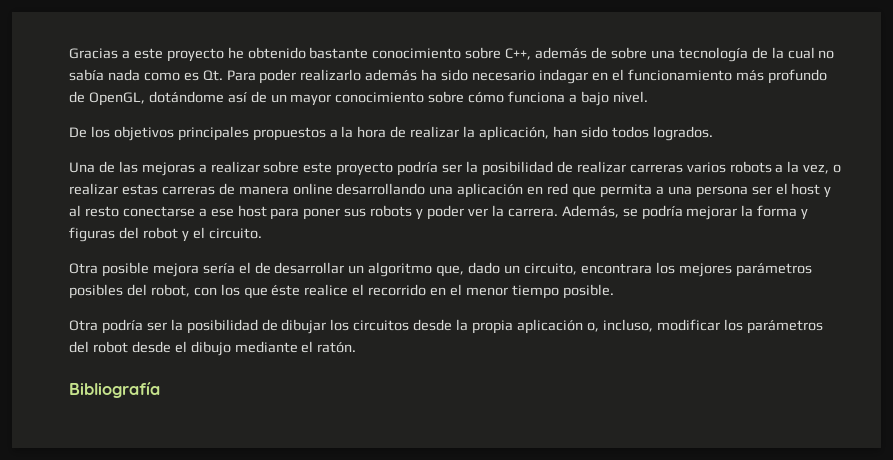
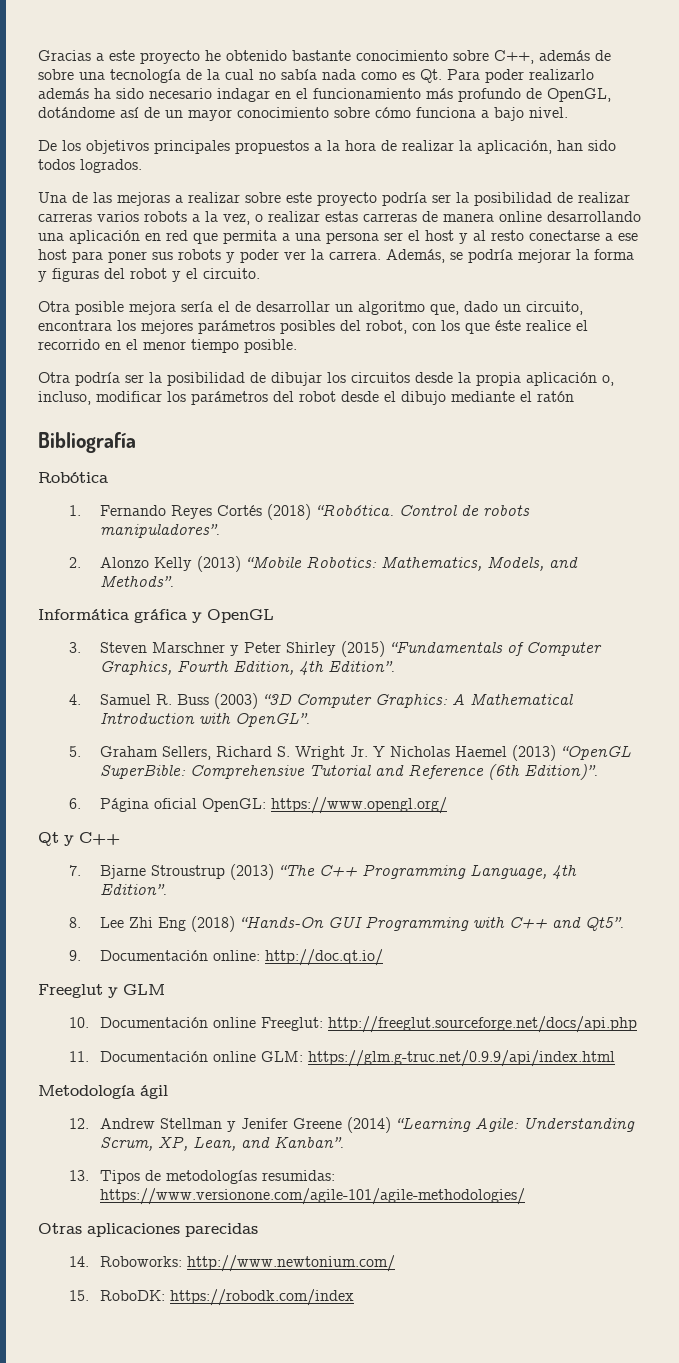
[317,342,357,353] ratón. -> [537,391,574,402] ratón
(160, 390) none -> [38,472,108,483] [69,504,531,520] [100,524,221,538] [69,556,579,572] [100,575,175,587] [38,609,274,623] [69,641,603,657] [100,661,396,676] [69,693,574,709] [100,712,311,727] [69,745,632,761] [100,764,599,780] [69,797,448,814] [38,832,120,846] [69,864,578,880] [100,884,168,895] [69,916,625,932] [69,949,384,966] [38,984,165,998] [69,1016,638,1033] [69,1050,616,1067] [38,1085,168,1099] [69,1117,636,1133] [100,1136,345,1151] [69,1170,336,1184] [100,1188,526,1205] [38,1223,258,1237] [69,1255,396,1272] [69,1289,355,1306] // Robótica // 1. Fernando Reyes Cortés (2018) “Robótica. Control de robots manipuladores”. // 2. Alonzo Kelly (2013) “Mobile Robotics: Mathematics, Models, and Methods”. // Informática gráfica y OpenGL // 3. Steven Marschner y Peter Shirley (2015) “Fundamentals of Computer Graphics, Fourth Edition, 4th Edition”. // 4. Samuel R. Buss (2003) “3D Computer Graphics: A Mathematical Introduction with OpenGL”. // 5. Graham Sellers, Richard S. Wright Jr. Y Nicholas Haemel (2013) “OpenGL SuperBible: Comprehensive Tutorial and Reference (6th Edition)”. // 6. Página oficial OpenGL: https://www.opengl.org/ // Qt y C++ // 7. Bjarne Stroustrup (2013) “The C++ Programming Language, 4th Edition”. // 8. Lee Zhi Eng (2018) “Hands-On GUI Programming with C++ and Qt5”. // 9. Documentación online: http://doc.qt.io/ // Freeglut y GLM // 10. Documentación online Freeglut: http://freeglut.sourceforge.net/docs/api.php // 11. Documentación online GLM: https://glm.g-truc.net/0.9.9/api/index.html // Metodología ágil // 12. Andrew Stellman y Jenifer Greene (2014) “Learning Agile: Understanding Scrum, XP, Lean, and Kanban”. // 13. Tipos de metodologías resumidas: https://www.versionone.com/agile-101/agile-methodologies/ // Otras aplicaciones parecidas // 14. Roboworks: http://www.newtonium.com/ // 15. RoboDK: https://robodk.com/index

